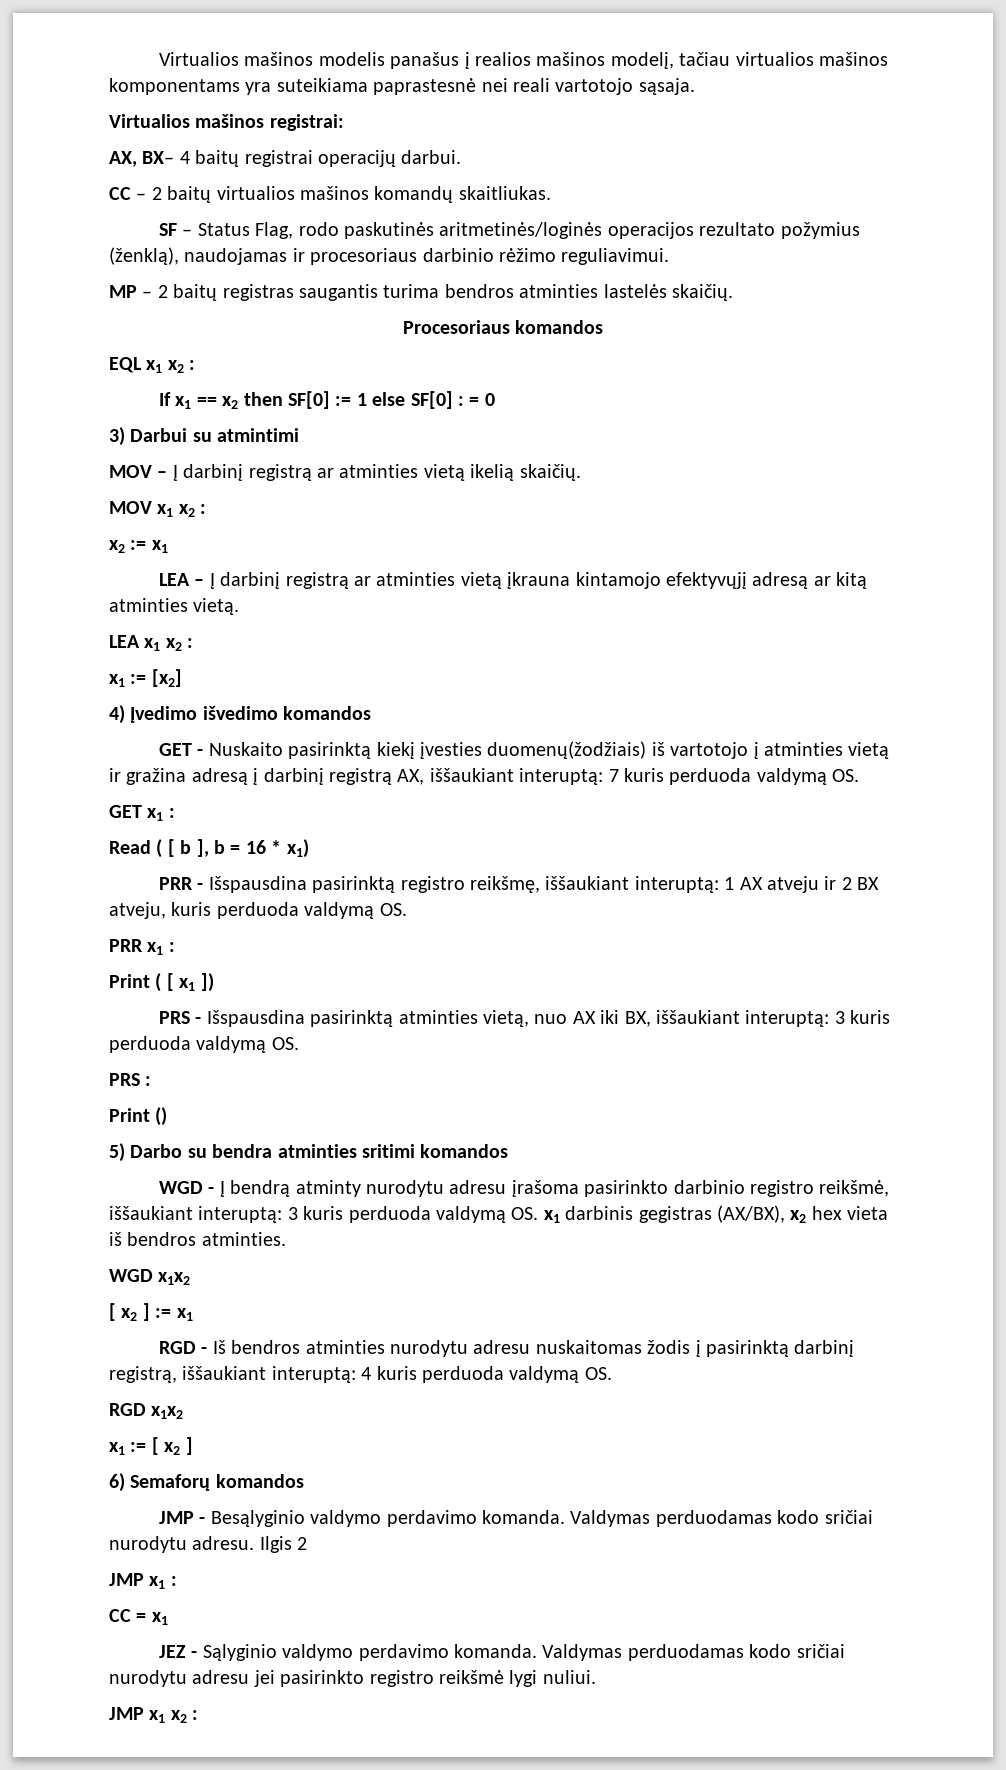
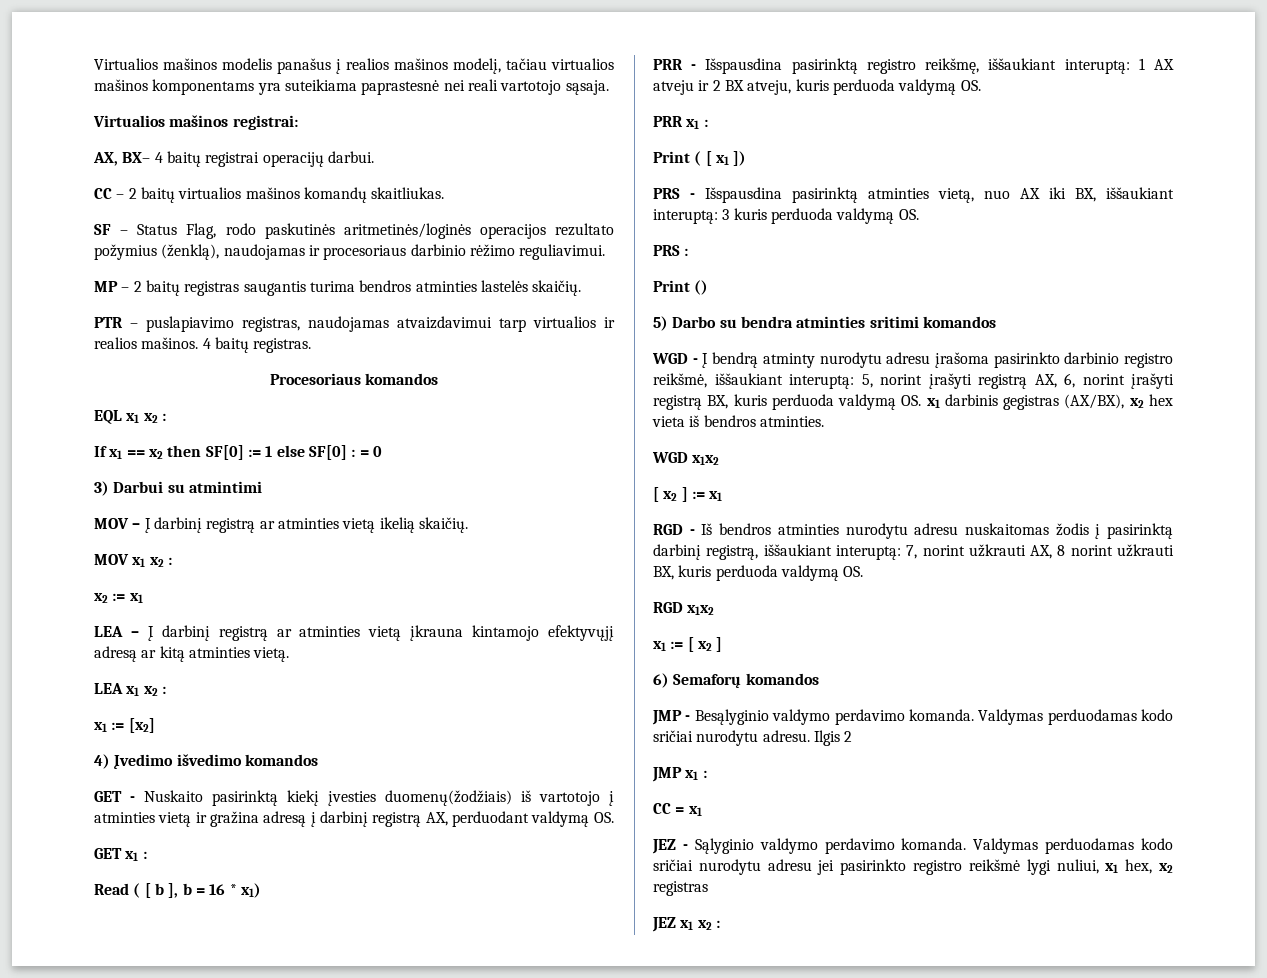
(733, 292) none -> [94,316,615,332] [94,337,312,353] // PTR – puslapiavimo registras, naudojamas atvaizdavimui tarp virtualios ir realios mašinos. 4 baitų registras.
[429,768,752,785] iššaukiant interuptą: 7 kuris perduoda -> [451,811,529,827] perduodant
[287,1207,298,1220] 3 -> [861,373,1174,389] [653,395,729,410] 5, norint įrašyti registrą AX, 6, norint įrašyti registrą BX,
[361,1367,372,1380] 4 -> [906,544,1174,559] [653,566,674,580] 7, norint užkrauti AX, 8 norint užkrauti BX,
[542,1670,596,1684] [109,1707,144,1720] nuliui. // JMP -> [1056,859,1173,874] [653,881,708,896] [652,917,676,932] nuliui, x1 hex, x2 registras // JEZ

